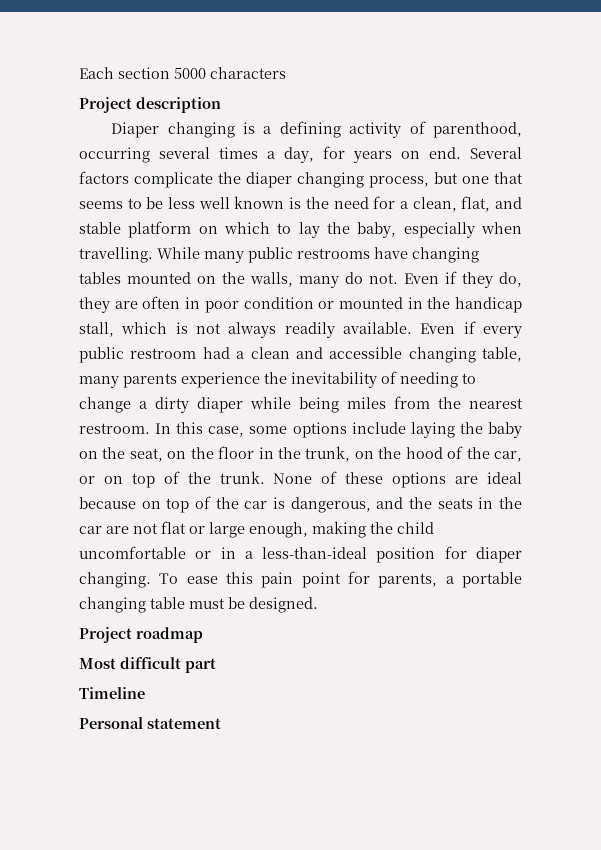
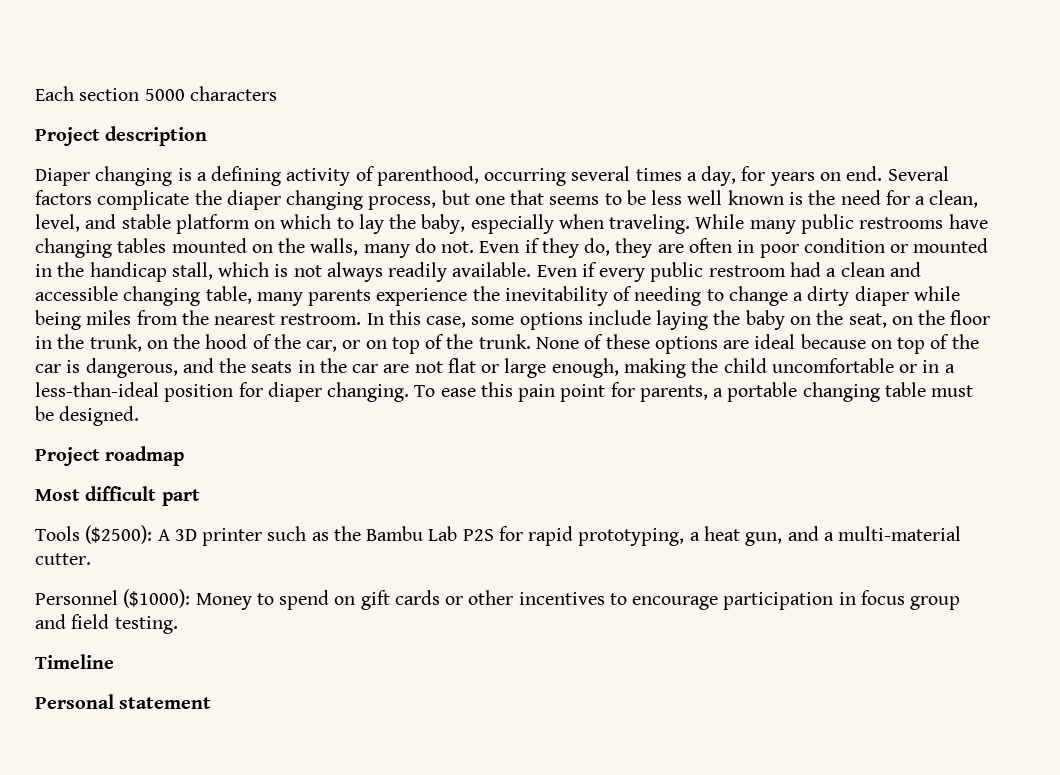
[461,196,491,212] flat, -> [35,214,80,232] level,
[79,247,153,263] travelling. -> [609,214,691,234] traveling.
(216, 665) none -> [35,525,962,546] [35,553,91,565] [35,589,961,610] [35,614,178,634] // Tools ($2500): A 3D printer such as the Bambu Lab P2S for rapid prototyping, a heat gun, and a multi-material cutter. // Personnel ($1000): Money to spend on gift cards or other incentives to encourage participation in focus group and field testing.

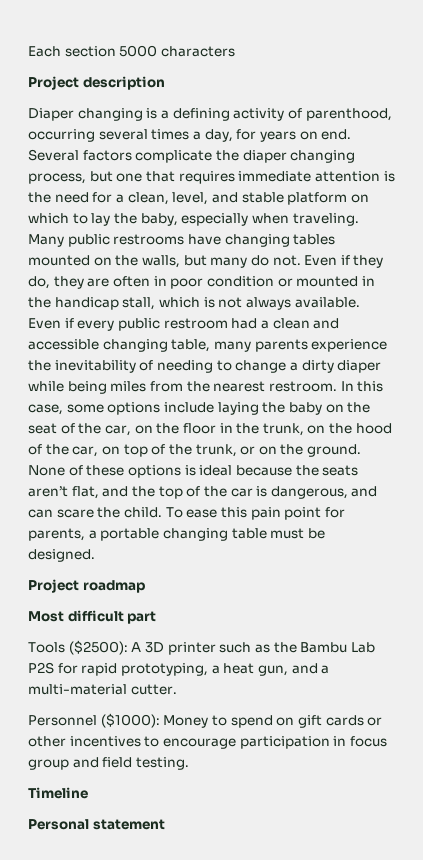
[549,190,784,205] seems to be less well known -> [178,171,380,184] requires immediate attention
[695,214,796,234] While many -> [28,234,64,247] Many
(359, 247) none -> [183,255,207,266] but
[388,262,448,282] readily -> (291, 303) none
[848,313,887,328] seat, -> [28,423,131,436] seat of the car,
[342,334,531,354] or on top of the trunk. -> [101,444,362,457] on top of the trunk, or on the ground.
[723,340,750,349] are -> [184,465,196,476] is
[870,340,892,349] on -> [295,465,359,476] [28,486,155,499] the seats aren’t flat, and the
[219,358,955,378] [35,382,410,402] the seats in the car are not flat or large enough, making the child uncomfortable or in a less-than-ideal position for diaper changing. -> [28,507,162,518] can scare the child.

